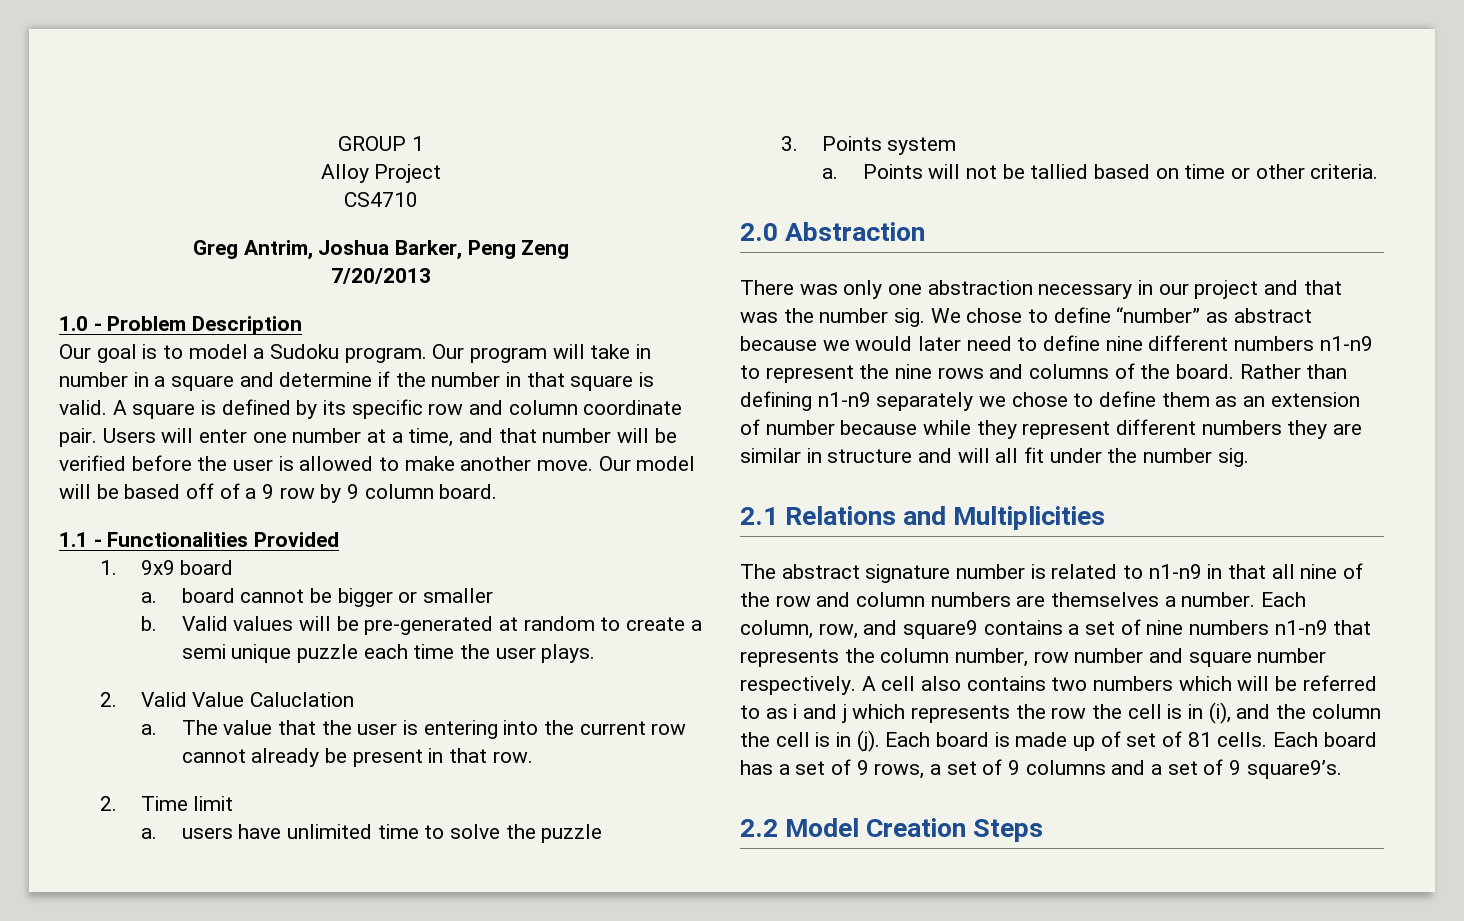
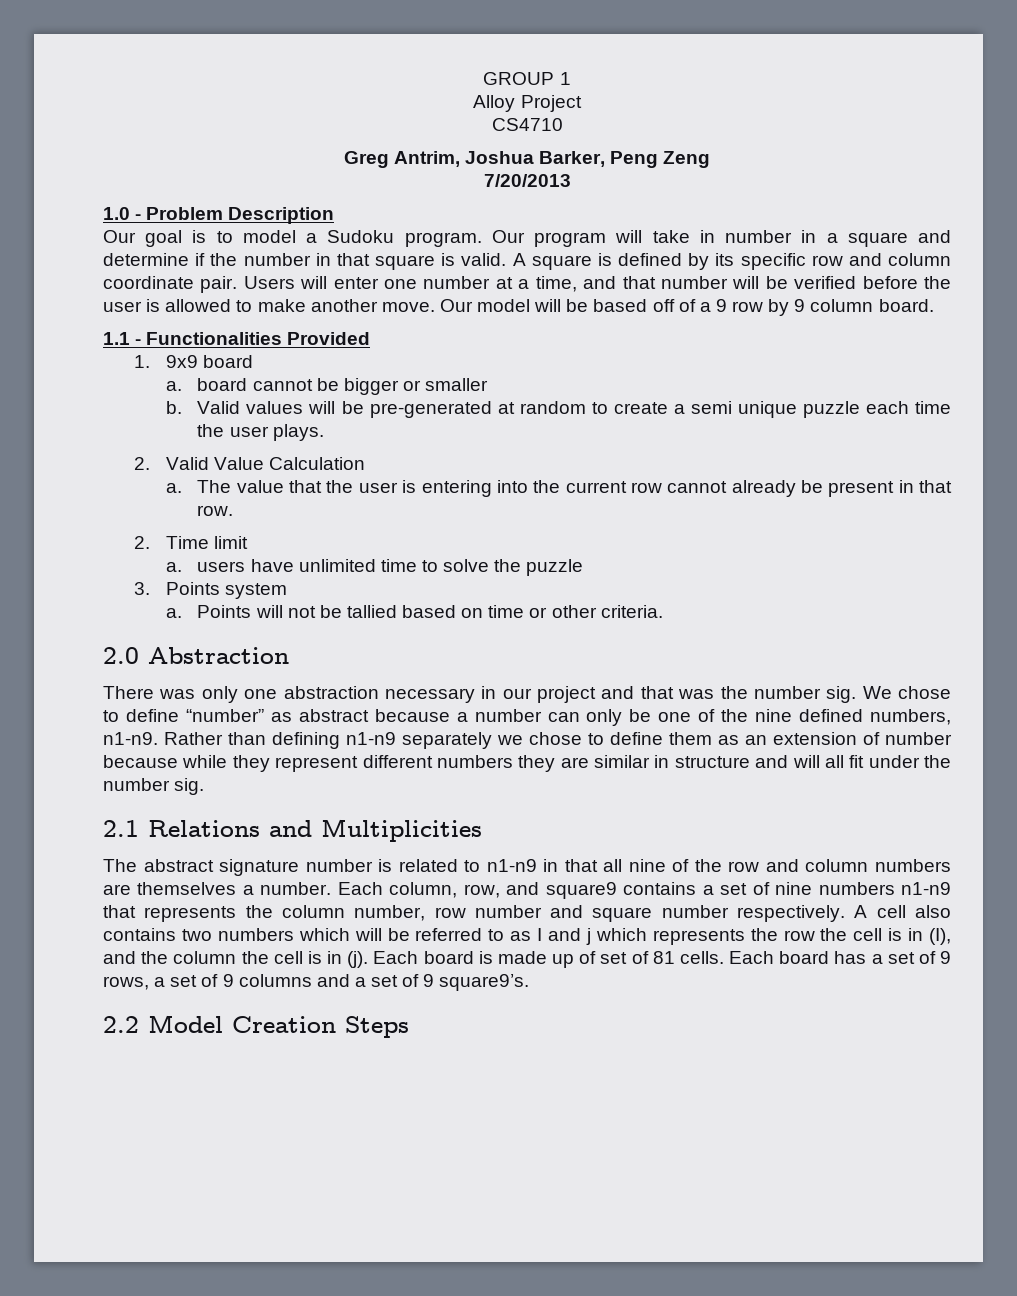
[250,692,355,707] Caluclation -> [269,457,366,470] Calculation
[822,335,1373,351] [740,363,1235,383] we would later need to define nine different numbers n1-n9 to represent the nine rows and columns of the board. -> [456,709,951,726] [103,732,158,745] a number can only be one of the nine defined numbers, n1-n9.
[793,704,798,719] i -> [537,928,543,941] I
[1208,702,1231,724] (i), -> [928,928,951,945] (I),

